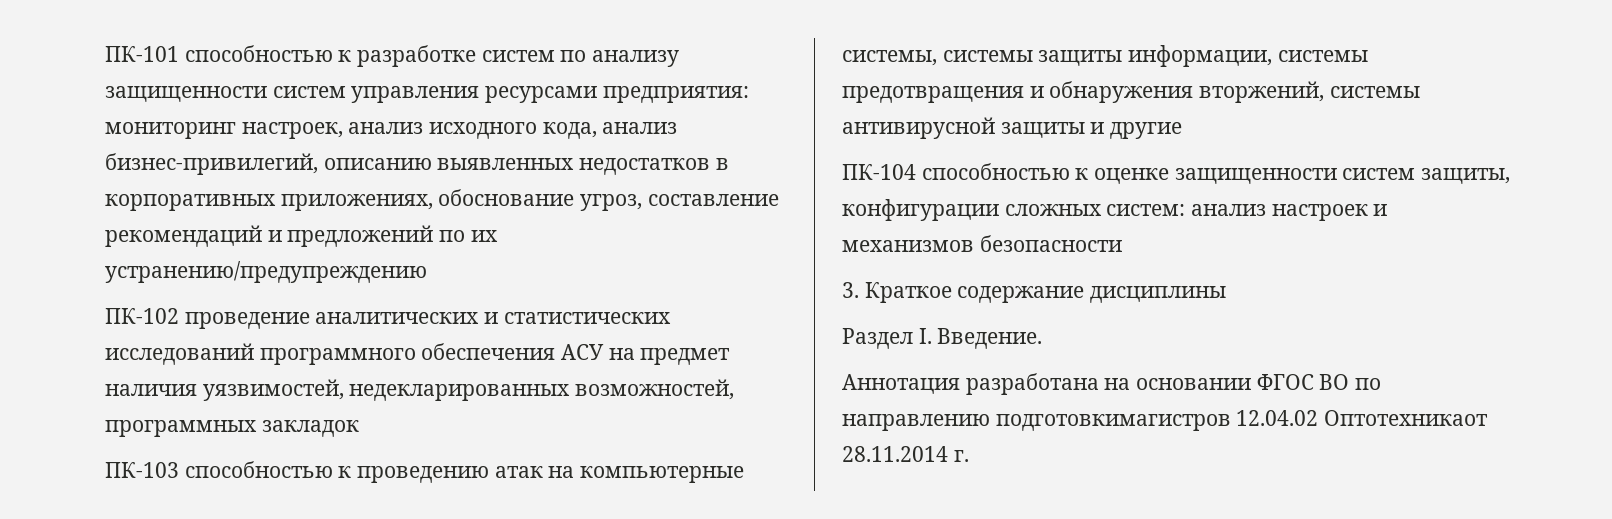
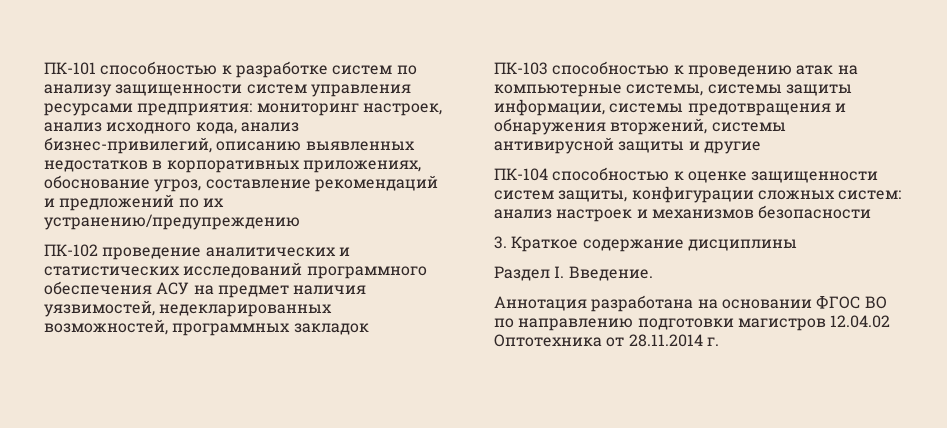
[995,410,1489,431] подготовкимагистров 12.04.02 Оптотехникаот -> [637,315,891,331] [494,334,625,347] подготовки магистров 12.04.02 Оптотехника от

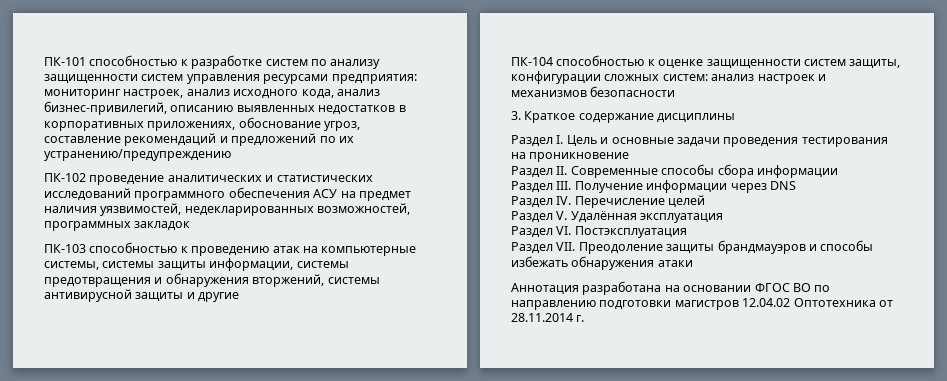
[568,266,653,281] Введение. -> [566,135,888,147] [511,152,630,162] [511,164,838,178] [511,180,796,193] [511,195,706,208] [511,211,724,223] [511,226,687,238] [511,240,874,254] [511,256,693,270] Цель и основные задачи проведения тестирования на проникновение // Раздел II. Современные способы сбора информации // Раздел III. Получение информации через DNS // Раздел IV. Перечисление целей // Раздел V. Удалённая эксплуатация // Раздел VI. Постэксплуатация // Раздел VII. Преодоление защиты брандмауэров и способы избежать обнаружения атаки

